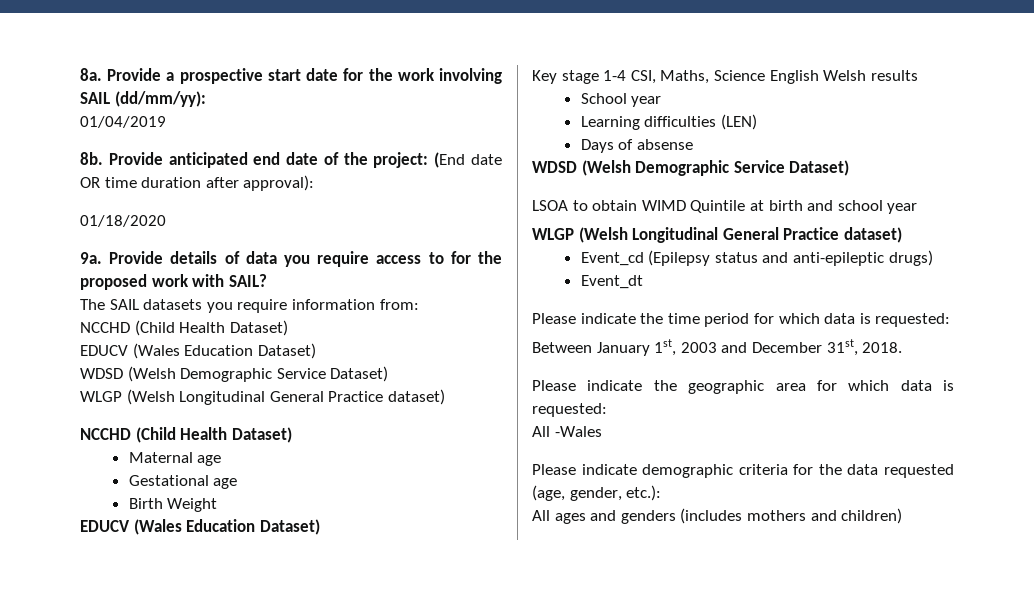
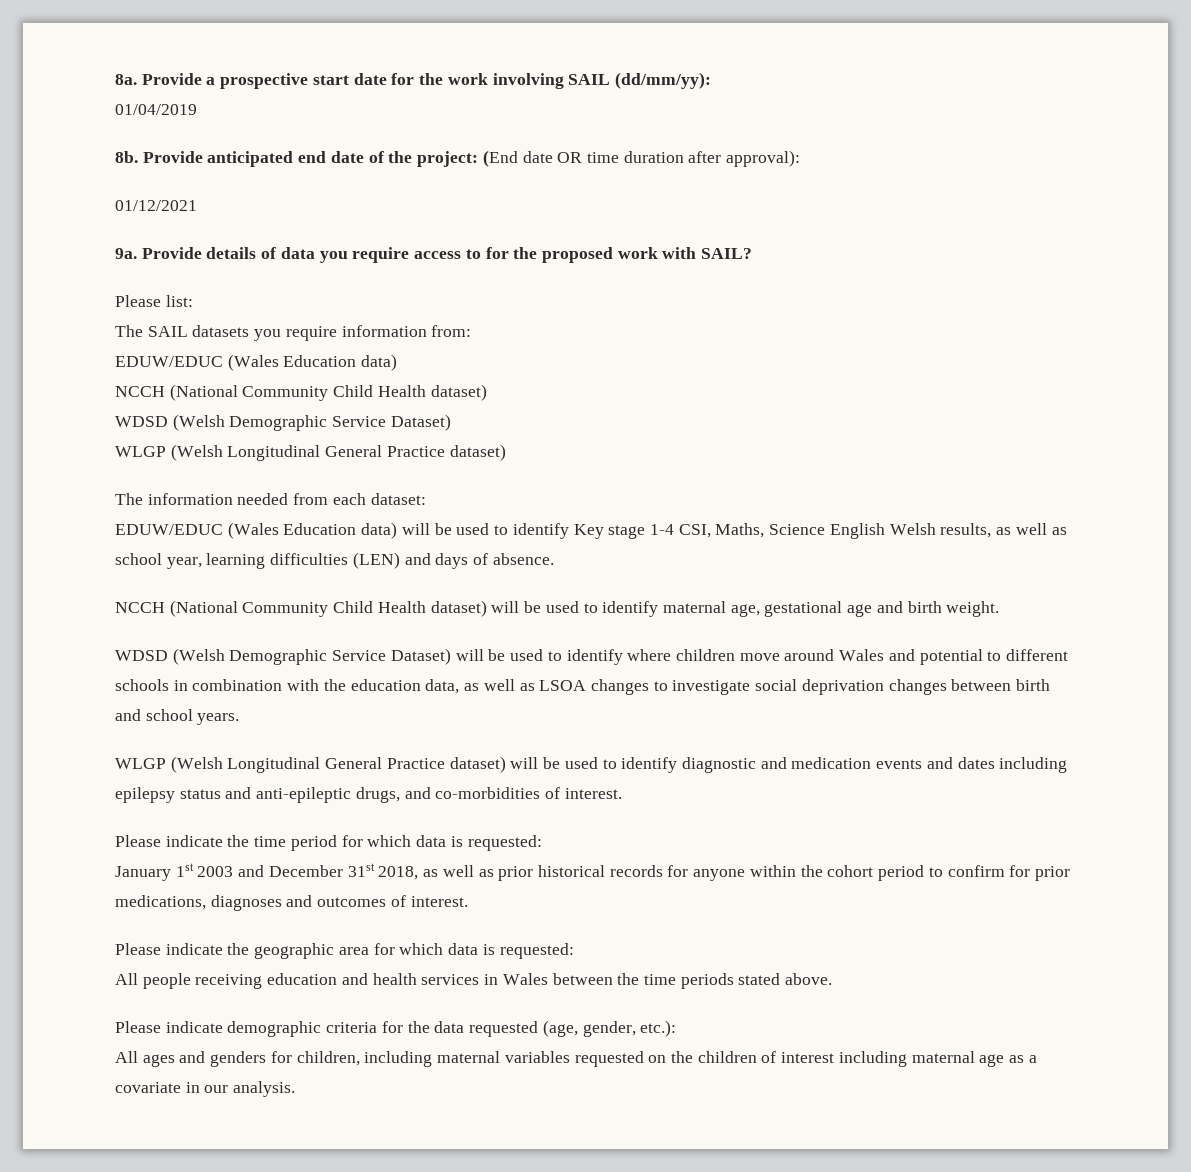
[80,215,166,227] 01/18/2020 -> [115,200,197,211] 01/12/2021
(267, 280) none -> [115,295,193,307] // Please list:
[80,320,288,336] [80,343,316,359] NCCHD (Child Health Dataset) // EDUCV (Wales Education Dataset) -> [115,354,398,371] [115,384,487,401] EDUW/EDUC (Wales Education data) // NCCH (National Community Child Health dataset)
[80,427,292,443] [128,452,222,466] [128,475,238,489] [128,498,218,512] [80,519,320,535] NCCHD (Child Health Dataset) // Maternal age // Gestational age // Birth Weight // EDUCV (Wales Education Dataset) // -> [115,493,426,505] [115,522,569,539] The information needed from each dataset: // EDUW/EDUC (Wales Education data) will be used to identify
[870,70,918,81] [580,93,662,107] [580,114,757,130] [580,139,693,153] [532,160,850,176] [532,200,764,213] results // School year // Learning difficulties (LEN) // Days of absense // WDSD (Welsh Demographic Service Dataset) // LSOA to obtain WIMD Quintile at -> [940,523,1067,538] [115,552,554,569] [115,600,1000,617] [115,648,1069,665] [115,679,1012,695] results, as well as school year, learning difficulties (LEN) and days of absence. // NCCH (National Community Child Health dataset) will be used to identify maternal age, gestational age and birth weight. // WDSD (Welsh Demographic Service Dataset) will be used to identify where children move around Wales and potential to different schools in combination with the education data, as well as LSOA changes to investigate social deprivation changes between
[887,203,918,214] [532,227,902,243] [580,250,933,266] [580,275,643,289] year // WLGP (Welsh Longitudinal General Practice dataset) // Event_cd (Epilepsy status and anti-epileptic drugs) // Event_dt -> [197,713,240,725] [115,756,1068,773] [115,787,622,803] years. // WLGP (Welsh Longitudinal General Practice dataset) will be used to identify diagnostic and medication events and dates including epilepsy status and anti-epileptic drugs, and co-morbidities of interest.
[532,339,903,356] Between January 1st, 2003 and December 31st, 2018. -> [115,863,1070,881] [115,895,468,911] January 1st 2003 and December 31st 2018, as well as prior historical records for anyone within the cohort period to confirm for prior medications, diagnoses and outcomes of interest.
[554,426,602,437] -Wales -> [142,973,833,989] people receiving education and health services in Wales between the time periods stated above.
[680,508,903,524] (includes mothers and children) -> [270,1051,1037,1067] [115,1081,296,1097] for children, including maternal variables requested on the children of interest including maternal age as a covariate in our analysis.

